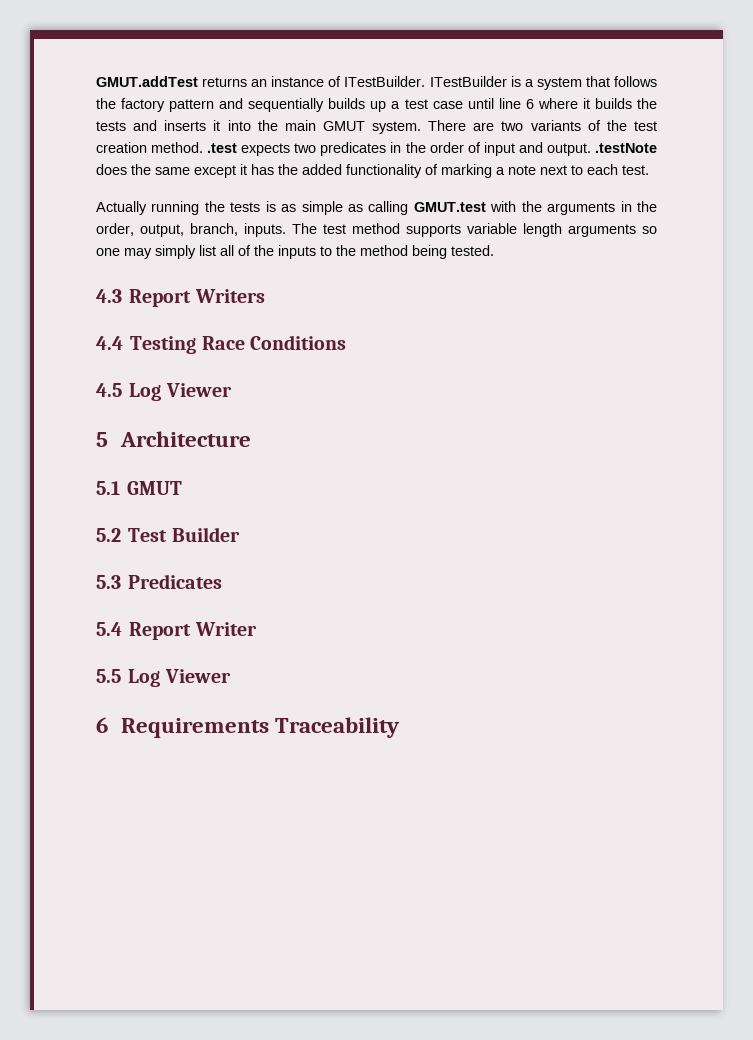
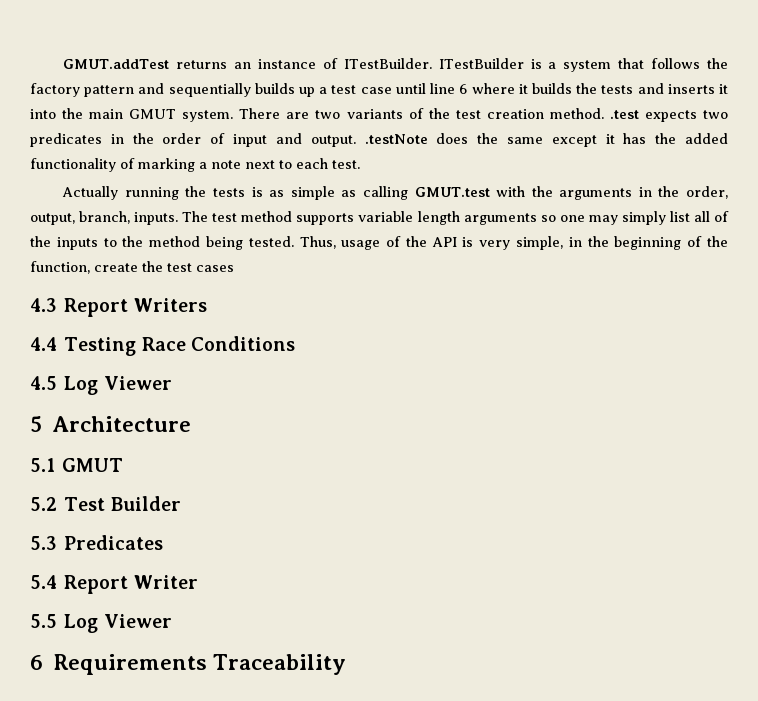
(494, 250) none -> [299,236,728,250] [30,261,234,274] Thus, usage of the API is very simple, in the beginning of the function, create the test cases

